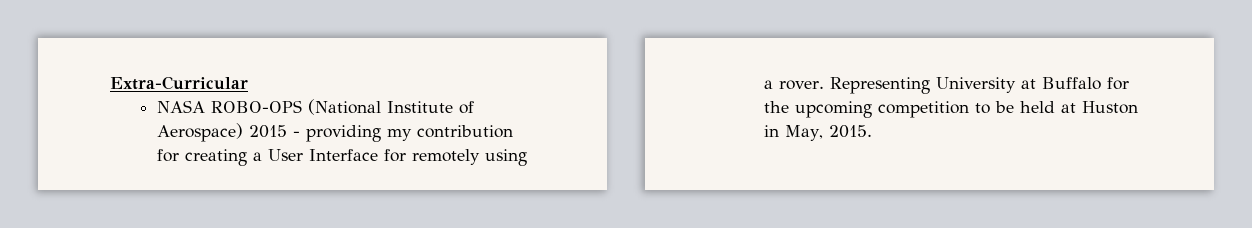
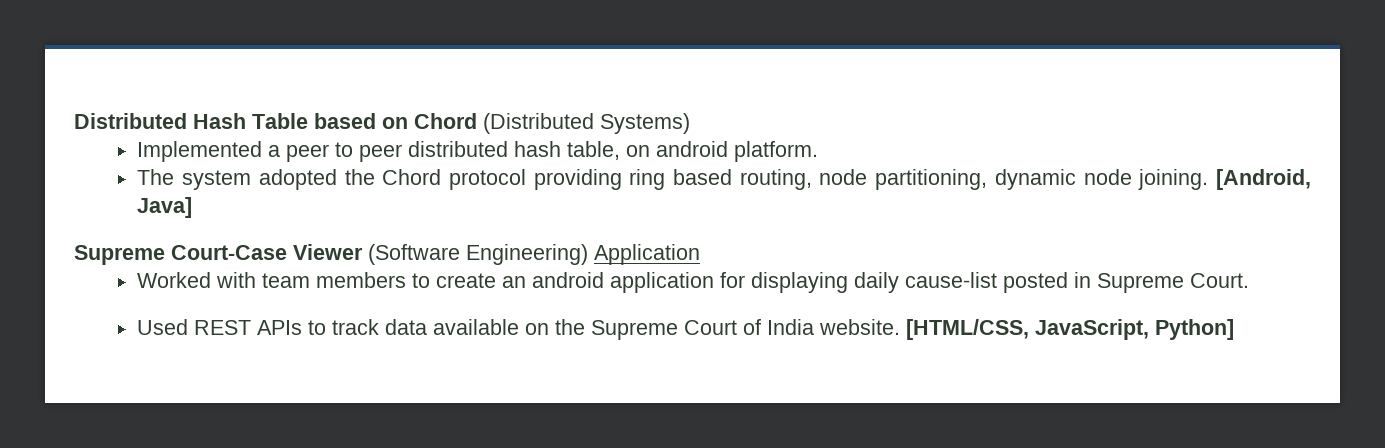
[110,76,248,90] [157,99,475,115] [157,123,514,142] [157,149,528,166] [764,77,1130,94] [764,101,1139,118] [764,125,873,141] Extra-Curricular // NASA ROBO-OPS (National Institute of Aerospace) 2015 - providing my contribution for creating a User Interface for remotely using a rover. Representing University at Buffalo for the upcoming competition to be held at Huston in May, 2015. -> [74,113,690,134] [137,141,819,162] [137,169,1311,190] [137,197,193,218] [74,244,700,265] [137,272,1250,293] [137,319,1235,340] Distributed Hash Table based on Chord (Distributed Systems) // Implemented a peer to peer distributed hash table, on android platform. // The system adopted the Chord protocol providing ring based routing, node partitioning, dynamic node joining. [Android, Java] // Supreme Court-Case Viewer (Software Engineering) Application // Worked with team members to create an android application for displaying daily cause-list posted in Supreme Court. // Used REST APIs to track data available on the Supreme Court of India website. [HTML/CSS, JavaScript, Python]

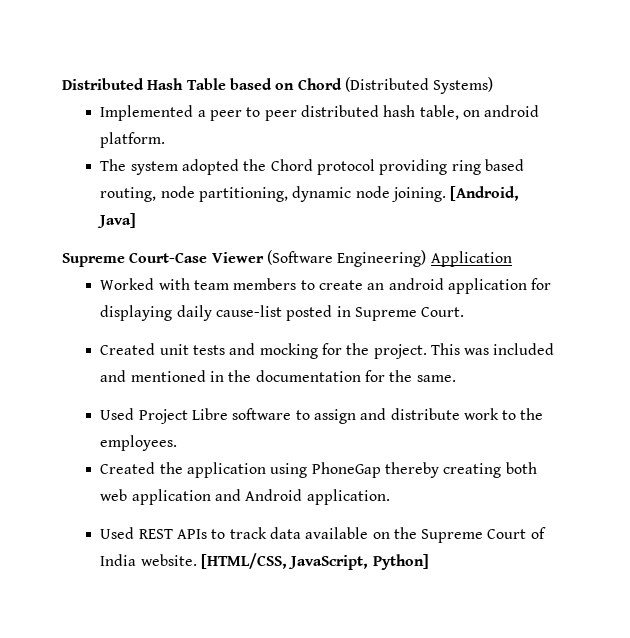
(1250, 280) none -> [100,343,555,359] [100,370,456,382] [100,408,544,424] [100,435,178,451] [100,462,537,478] [100,489,390,505] // Created unit tests and mocking for the project. This was included and mentioned in the documentation for the same. // Used Project Libre software to assign and distribute work to the employees. // Created the application using PhoneGap thereby creating both web application and Android application.

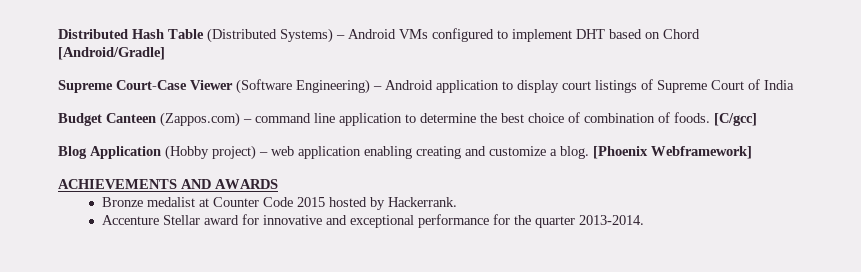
[229,77,494,94] [100,105,540,121] [100,132,166,148] [100,159,524,175] [100,186,520,202] [97,213,137,228] based on Chord (Distributed Systems) // Implemented a peer to peer distributed hash table, on android platform. // The system adopted the Chord protocol providing ring based routing, node partitioning, dynamic node joining. [Android, Java] -> [207,28,700,43] [58,47,165,60] (Distributed Systems) – Android VMs configured to implement DHT based on Chord [Android/Gradle]
[430,251,512,267] [100,278,552,294] [100,305,465,321] [100,343,555,359] [100,370,456,382] [100,408,544,424] [100,435,178,451] [100,462,537,478] [100,489,390,505] [100,527,546,543] [100,553,429,570] Application // Worked with team members to create an android application for displaying daily cause-list posted in Supreme Court. // Created unit tests and mocking for the project. This was included and mentioned in the documentation for the same. // Used Project Libre software to assign and distribute work to the employees. // Created the application using PhoneGap thereby creating both web application and Android application. // Used REST APIs to track data available on the Supreme Court of India website. [HTML/CSS, JavaScript, Python] -> [373,79,794,93] [58,112,757,127] [58,145,752,160] [58,179,278,189] [102,197,458,210] [102,214,645,228] – Android application to display court listings of Supreme Court of India // Budget Canteen (Zappos.com) – command line application to determine the best choice of combination of foods. [C/gcc] // Blog Application (Hobby project) – web application enabling creating and customize a blog. [Phoenix Webframework] // ACHIEVEMENTS AND AWARDS // Bronze medalist at Counter Code 2015 hosted by Hackerrank. // Accenture Stellar award for innovative and exceptional performance for the quarter 2013-2014.

